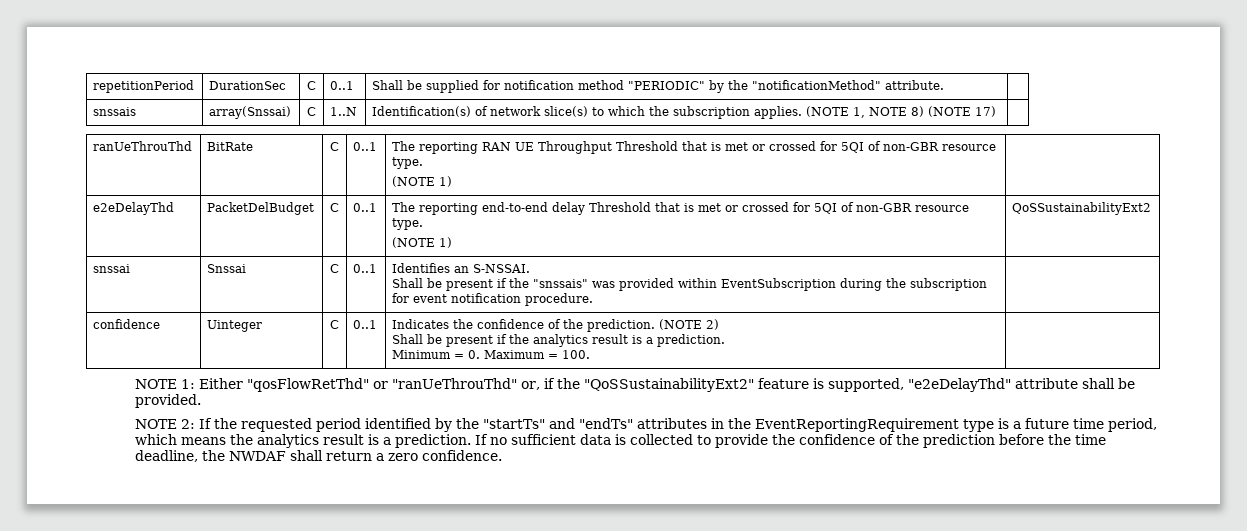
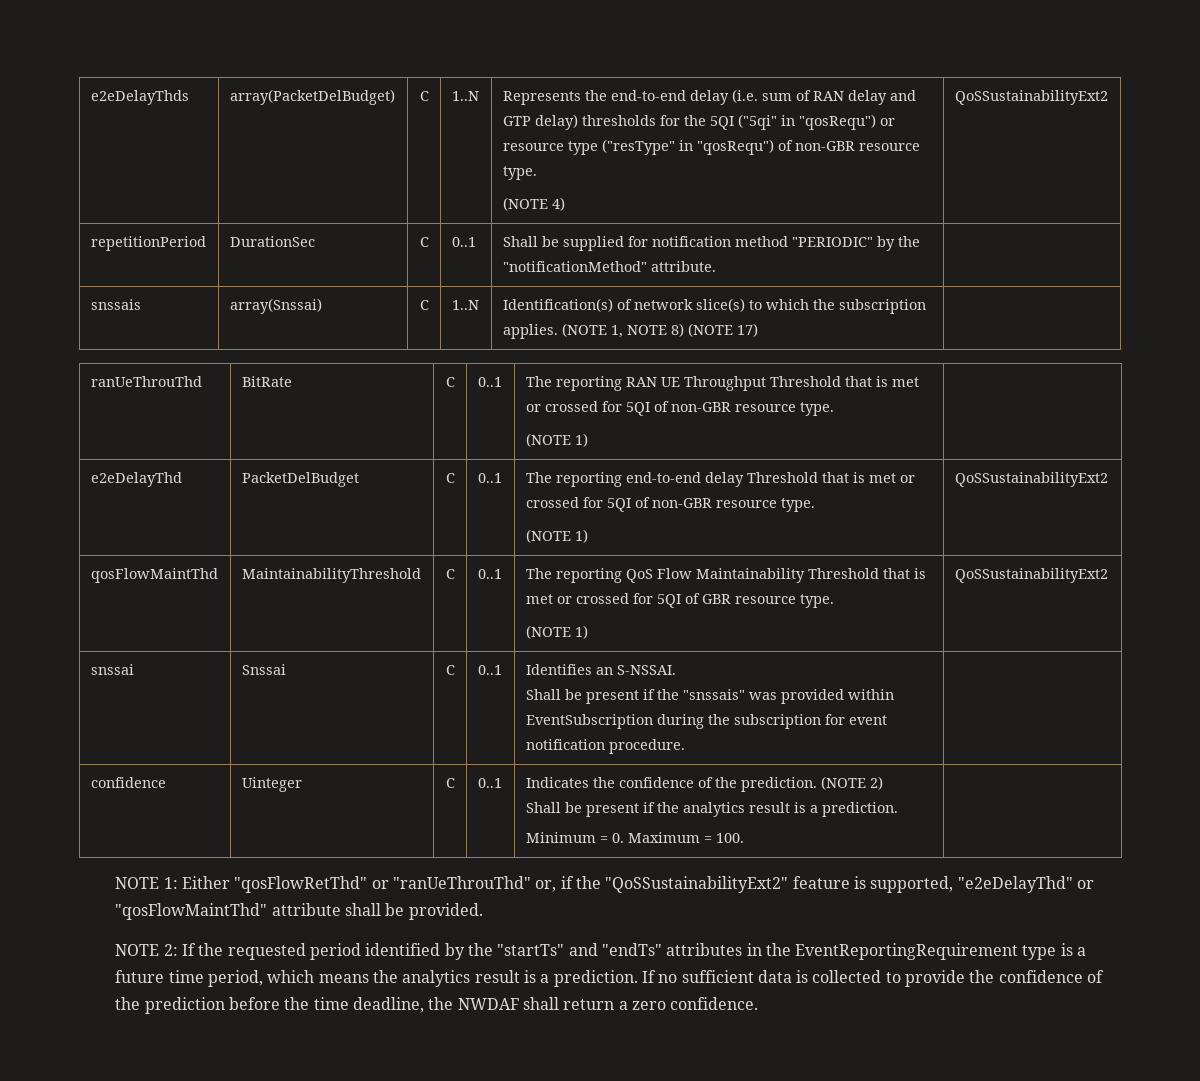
(93, 86) none -> [90,90,189,105] [229,89,395,105] [419,91,429,101] [451,91,479,101] [502,89,916,105] [502,114,895,130] [502,139,920,155] [502,166,537,180] [502,197,565,211] [954,90,1108,105] e2eDelayThds | array(PacketDelBudget) | C | 1..N | Represents the end-to-end delay (i.e. sum of RAN delay and GTP delay) thresholds for the 5QI ("5qi" in "qosRequ") or resource type ("resType" in "qosRequ") of non-GBR resource type. // (NOTE 4) | QoSSustainabilityExt2 //
(1152, 208) none -> [90,568,218,583] [241,568,421,583] [445,569,455,579] [477,569,502,579] [525,568,926,583] [525,593,834,608] [525,625,588,639] [954,568,1108,583] // qosFlowMaintThd | MaintainabilityThreshold | C | 0..1 | The reporting QoS Flow Maintainability Threshold that is met or crossed for 5QI of GBR resource type. // (NOTE 1) | QoSSustainabilityExt2
(1011, 385) none -> [1076,880,1094,889] [115,903,268,920] or "qosFlowMaintThd"

